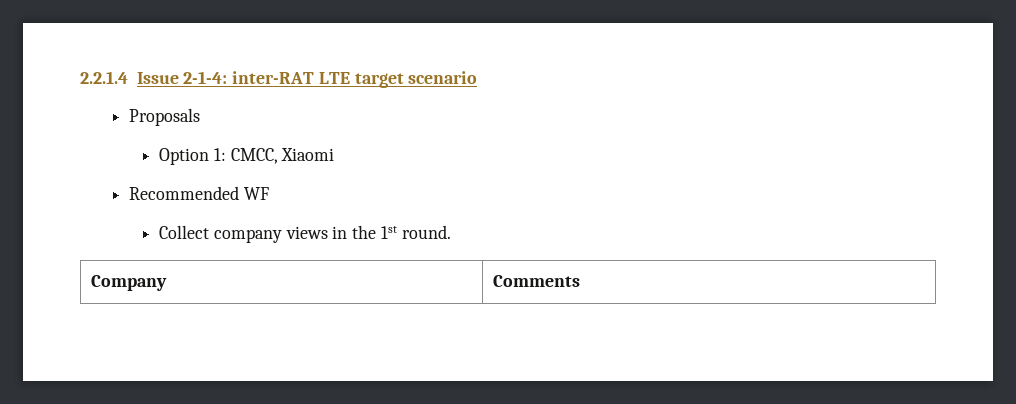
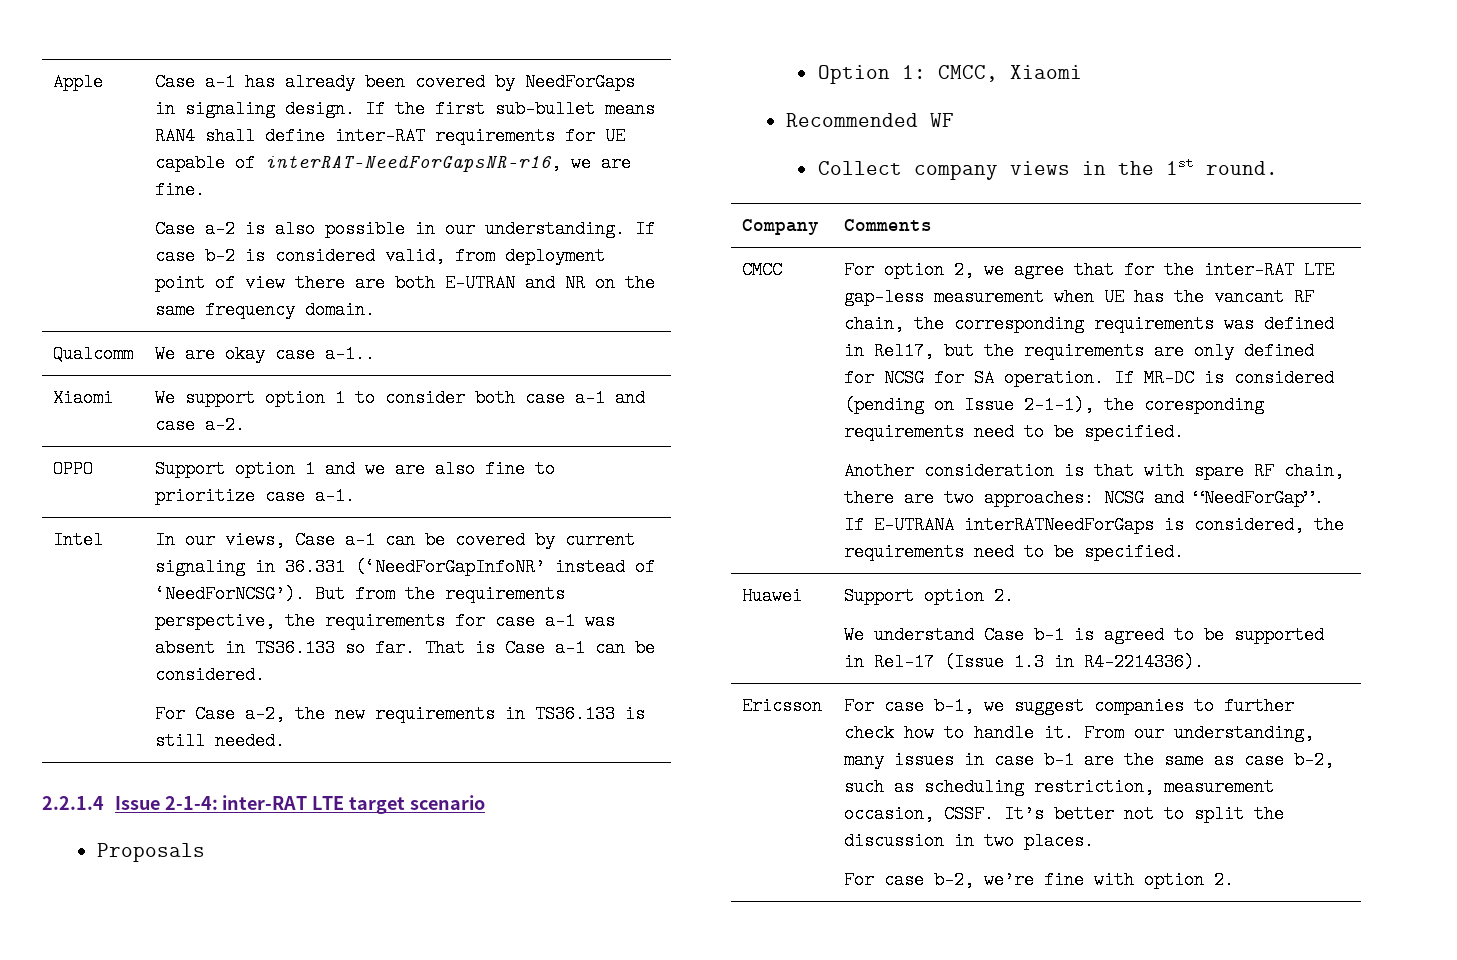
(80, 77) none -> [52,73,103,91] [154,73,635,91] [154,100,655,118] [154,127,625,145] [154,154,631,172] [154,181,205,199] [154,220,655,238] [154,247,605,265] [154,274,655,292] [154,301,375,319] [52,345,133,363] [154,345,375,363] [52,389,113,407] [154,389,645,407] [154,416,245,434] [52,460,93,478] [154,460,555,478] [154,487,355,505] [52,531,103,549] [154,531,635,549] [154,558,655,576] [154,585,565,603] [154,612,615,630] [154,639,655,657] [154,666,265,684] [154,705,645,723] [154,732,285,750] Apple | Case a-1 has already been covered by NeedForGaps in signaling design. If the first sub-bullet means RAN4 shall define inter-RAT requirements for UE capable of interRAT-NeedForGapsNR-r16, we are fine. // Case a-2 is also possible in our understanding. If case b-2 is considered valid, from deployment point of view there are both E-UTRAN and NR on the same frequency domain. // Qualcomm | We are okay case a-1.. // Xiaomi | We support option 1 to consider both case a-1 and case a-2. // OPPO | Support option 1 and we are also fine to prioritize case a-1. // Intel | In our views, Case a-1 can be covered by current signaling in 36.331 (‘NeedForGapInfoNR’ instead of ‘NeedForNCSG’). But from the requirements perspective, the requirements for case a-1 was absent in TS36.133 so far. That is Case a-1 can be considered. // For Case a-2, the new requirements in TS36.133 is still needed. //
(581, 281) none -> [741,261,782,279] [843,261,1334,279] [843,288,1314,306] [843,315,1334,333] [843,342,1314,360] [843,369,1334,387] [843,396,1264,414] [843,423,1184,441] [843,462,1344,480] [843,489,1324,507] [843,516,1344,534] [843,543,1184,561] [741,587,802,605] [843,587,1014,605] [843,626,1324,644] [843,653,1204,671] [741,697,822,715] [843,697,1294,715] [843,724,1314,742] [843,751,1334,769] [843,778,1274,796] [843,805,1284,823] [843,832,1094,850] [843,871,1234,889] // CMCC | For option 2, we agree that for the inter-RAT LTE gap-less measurement when UE has the vancant RF chain, the corresponding requirements was defined in Rel17, but the requirements are only defined for NCSG for SA operation. If MR-DC is considered (pending on Issue 2-1-1), the coresponding requirements need to be specified. // Another consideration is that with spare RF chain, there are two approaches: NCSG and “NeedForGap”. If E-UTRANA interRATNeedForGaps is considered, the requirements need to be specified. // Huawei | Support option 2. // We understand Case b-1 is agreed to be supported in Rel-17 (Issue 1.3 in R4-2214336). // Ericsson | For case b-1, we suggest companies to further check how to handle it. From our understanding, many issues in case b-1 are the same as case b-2, such as scheduling restriction, measurement occasion, CSSF. It’s better not to split the discussion in two places. // For case b-2, we’re fine with option 2.

